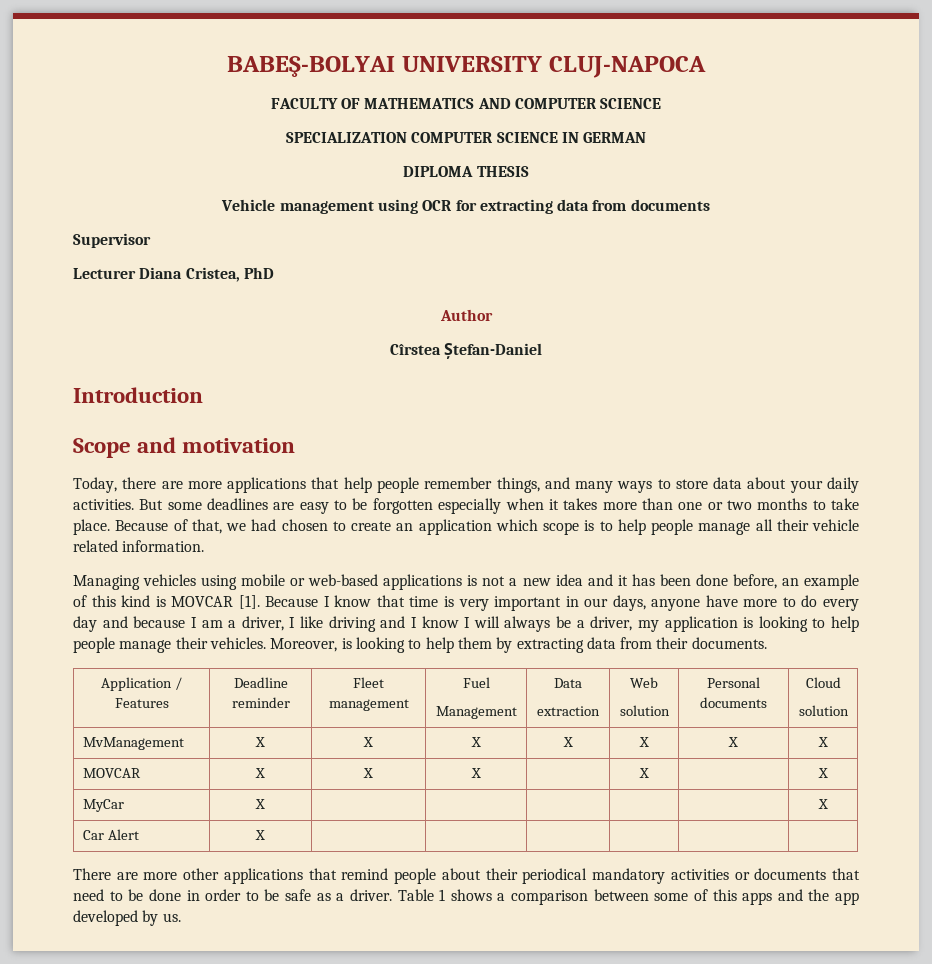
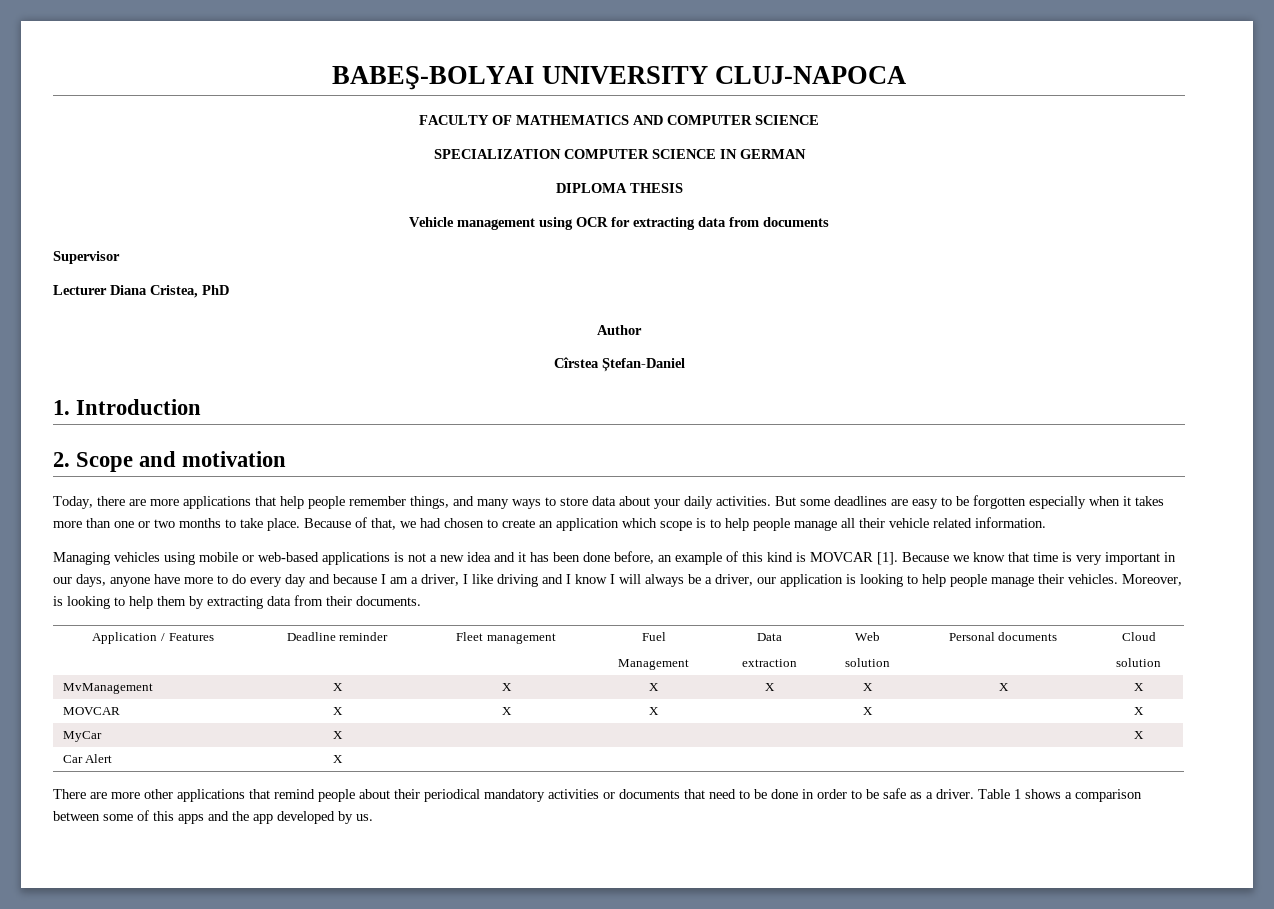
(543, 351) none -> [53,400,70,415] 1.
(203, 395) none -> [53,452,70,467] 2.
[323,596,330,607] I -> [953,555,969,562] we
[637,620,659,632] my -> [757,577,776,584] our

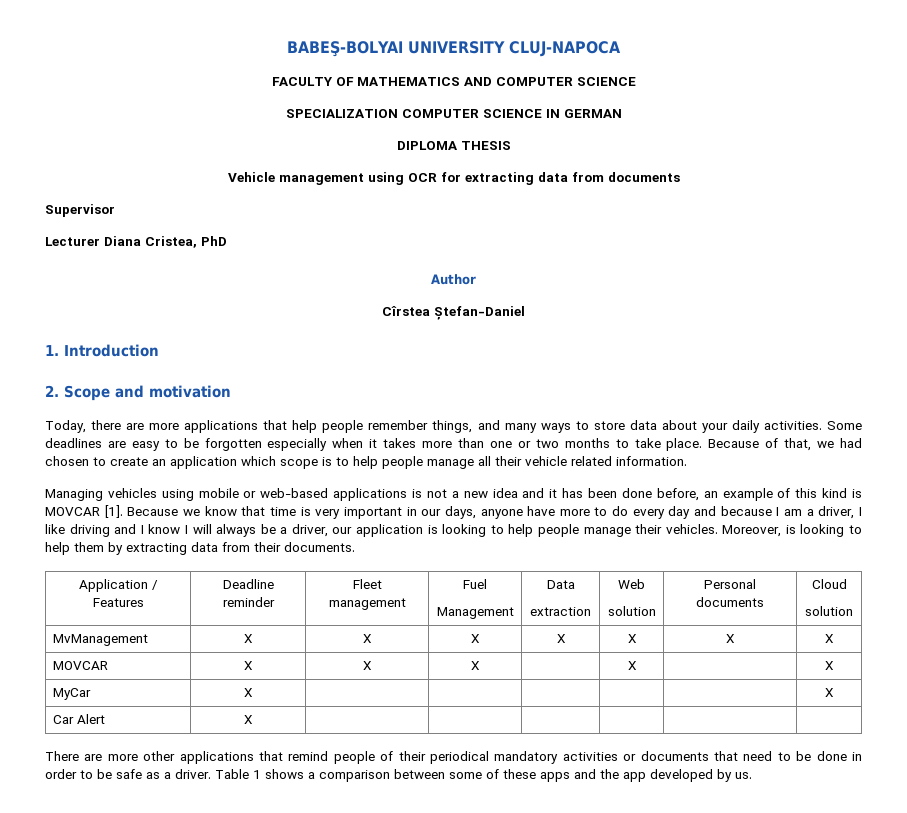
[775,496,830,506] But some -> [826,421,862,430] Some
[359,789,390,799] about -> [380,751,394,761] of
[153,811,174,821] this -> [503,769,536,779] these

